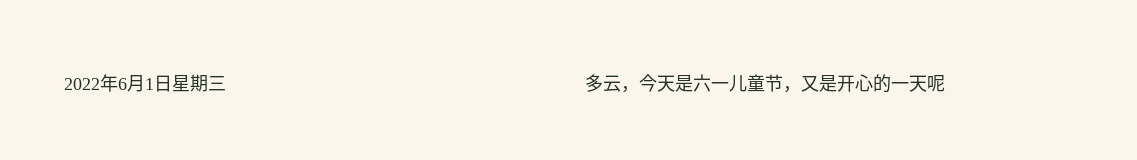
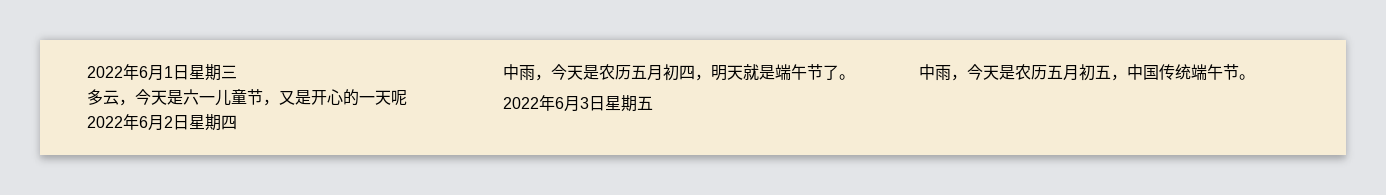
(945, 83) none -> [87,114,237,131] [503,64,855,81] [503,95,653,112] [919,64,1255,81] // 2022年6月2日星期四 // 中雨，今天是农历五月初四，明天就是端午节了。 // 2022年6月3日星期五 // 中雨，今天是农历五月初五，中国传统端午节。

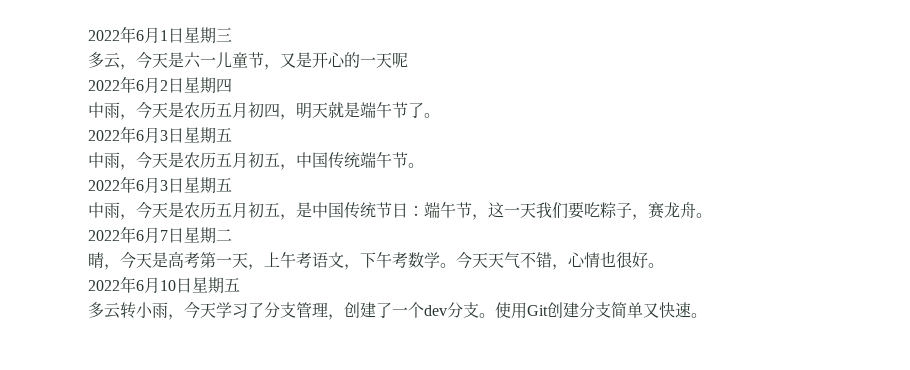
(1255, 77) none -> [88,176,232,193] [88,201,712,220] [88,226,232,243] [88,251,664,270] [88,276,240,293] [88,301,707,320] // 2022年6月3日星期五 // 中雨，今天是农历五月初五，是中国传统节日：端午节，这一天我们要吃粽子，赛龙舟。 // 2022年6月7日星期二 // 晴，今天是高考第一天，上午考语文，下午考数学。今天天气不错，心情也很好。 // 2022年6月10日星期五 // 多云转小雨，今天学习了分支管理，创建了一个dev分支。使用Git创建分支简单又快速。

